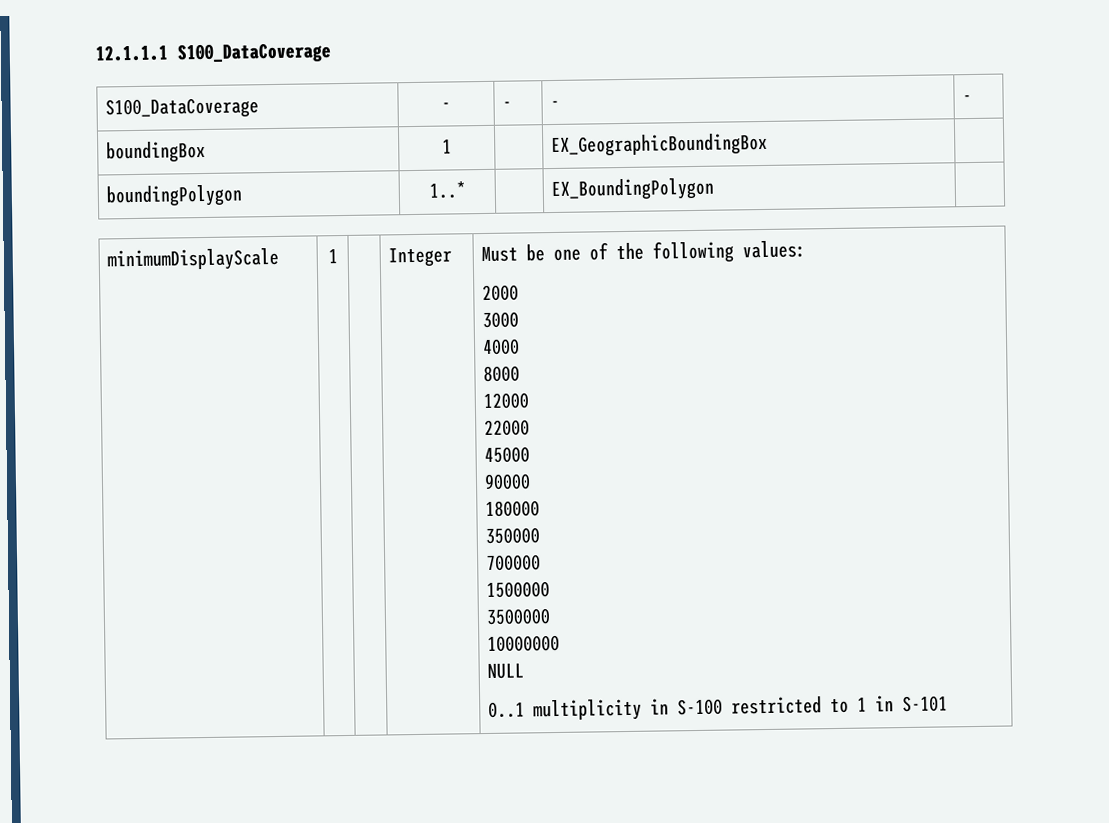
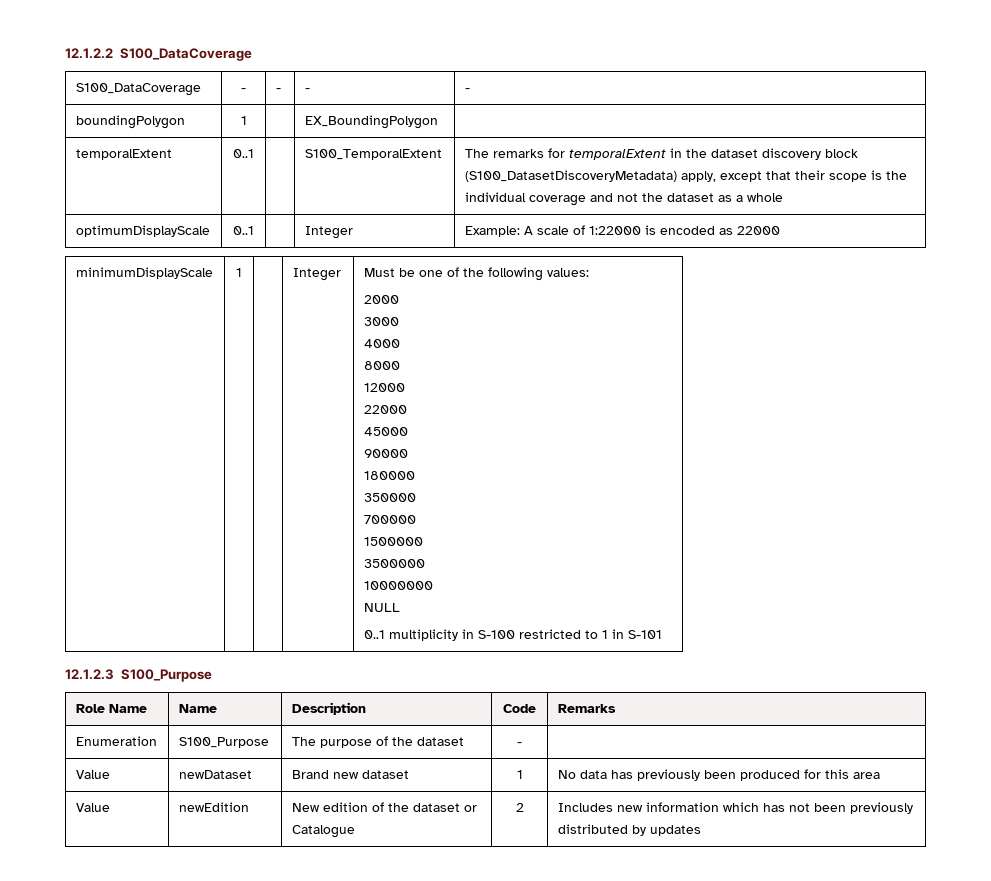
[95,44,168,62] 12.1.1.1 -> [65,48,113,59] 12.1.2.2
[105,140,206,164] [442,139,452,154] [550,132,768,158] [105,184,243,208] [428,181,466,199] [550,177,714,202] boundingBox | 1 | | EX_GeographicBoundingBox | // boundingPolygon | 1..* | | EX_BoundingPolygon | -> [75,115,185,129] [240,116,247,125] [304,115,438,129] [75,149,172,160] [233,149,254,158] [304,149,442,160] [464,148,858,160] [464,170,907,182] [464,192,783,206] [75,225,210,237] [233,226,254,235] [304,226,353,239] [464,225,780,237] boundingPolygon | 1 | | EX_BoundingPolygon | // temporalExtent | 0..1 | | S100_TemporalExtent | The remarks for temporalExtent in the dataset discovery block (S100_DatasetDiscoveryMetadata) apply, except that their scope is the individual coverage and not the dataset as a whole // optimumDisplayScale | 0..1 | | Integer | Example: A scale of 1:22000 is encoded as 22000
(948, 704) none -> [65,669,212,682] [75,704,147,713] [178,704,217,713] [291,702,366,715] [503,704,536,713] [557,704,616,713] [75,736,157,746] [178,737,269,748] [291,736,464,748] [517,742,522,746] [75,770,110,779] [178,770,252,779] [291,770,409,779] [516,770,523,779] [557,769,880,781] [75,803,110,812] [178,802,249,812] [291,802,477,812] [291,825,355,838] [515,803,524,812] [557,802,913,814] [557,824,701,836] // 12.1.2.3 S100_Purpose // Role Name | Name | Description | Code | Remarks // Enumeration | S100_Purpose | The purpose of the dataset | - | // Value | newDataset | Brand new dataset | 1 | No data has previously been produced for this area // Value | newEdition | New edition of the dataset or Catalogue | 2 | Includes new information which has not been previously distributed by updates

